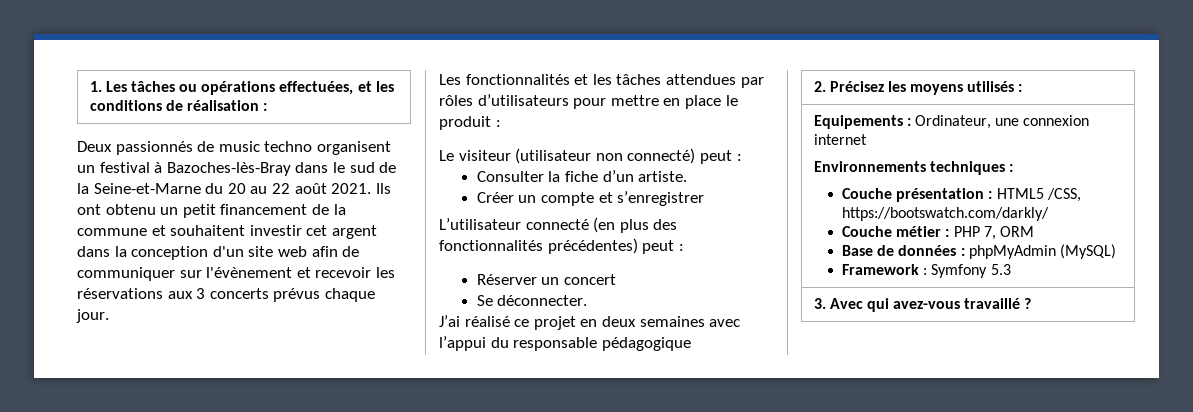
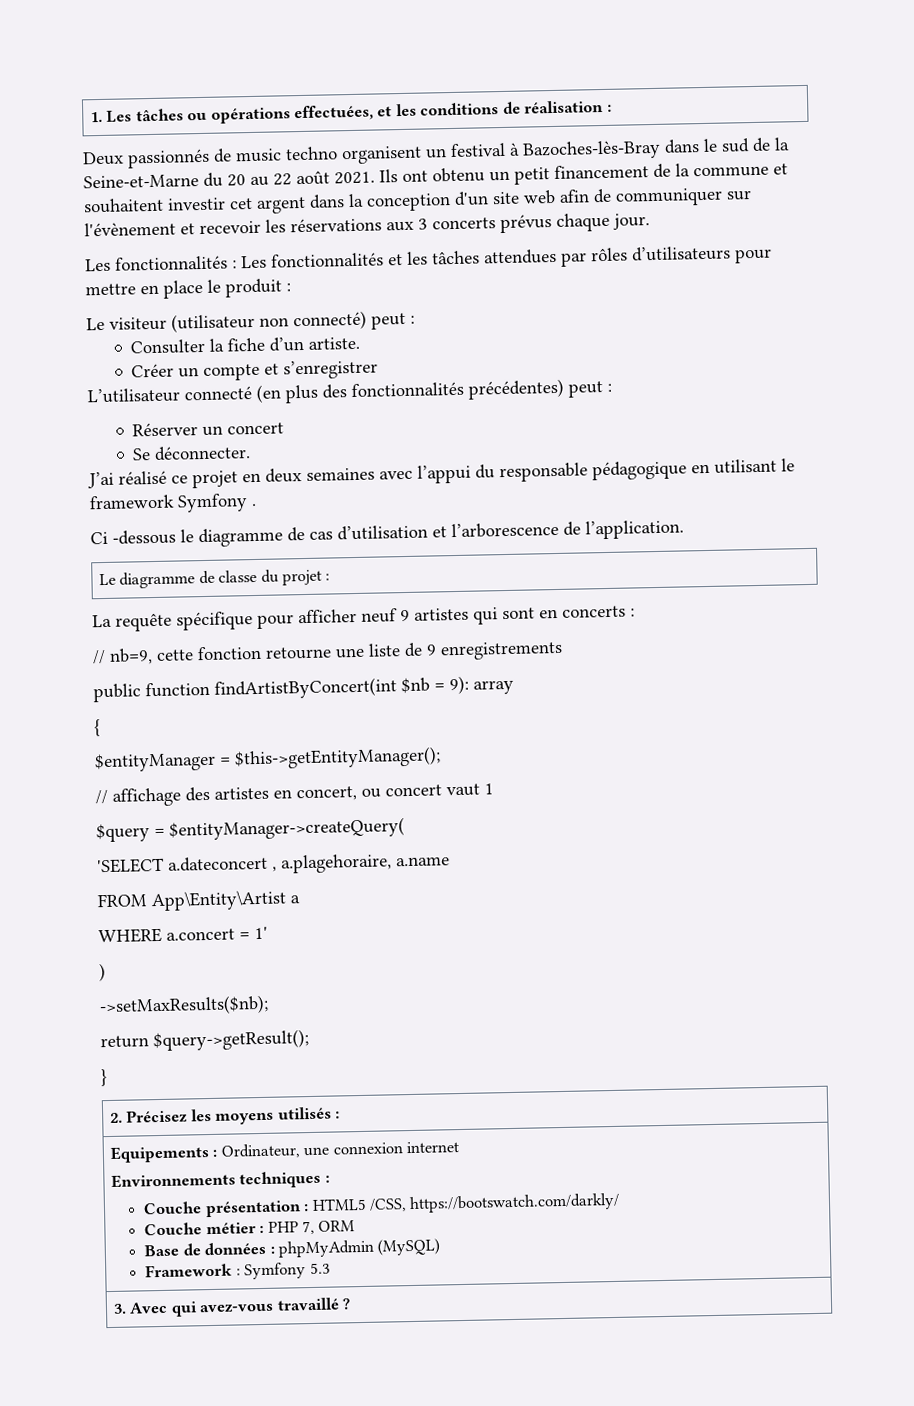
(570, 79) none -> [232,252,384,269] : Les fonctionnalités
(691, 344) none -> [691,458,795,474] [89,493,257,513] [90,519,684,548] [98,569,331,589] [92,605,635,632] [92,640,563,665] [93,675,514,703] [94,719,100,737] [94,746,441,773] [95,783,494,807] [96,817,405,843] [97,853,450,874] [97,889,300,912] [98,926,268,944] [99,963,106,982] [99,994,269,1017] [100,1029,309,1052] [101,1069,107,1087] en utilisant le framework Symfony . // Ci -dessous le diagramme de cas d’utilisation et l’arborescence de l’application. // Le diagramme de classe du projet : // La requête spécifique pour afficher neuf 9 artistes qui sont en concerts : // // nb=9, cette fonction retourne une liste de 9 enregistrements // public function findArtistByConcert(int $nb = 9): array // { // $entityManager = $this->getEntityManager(); // // affichage des artistes en concert, ou concert vaut 1 // $query = $entityManager->createQuery( // 'SELECT a.dateconcert , a.plagehoraire, a.name // FROM App\Entity\Artist a // WHERE a.concert = 1' // ) // ->setMaxResults($nb); // return $query->getResult(); // }

